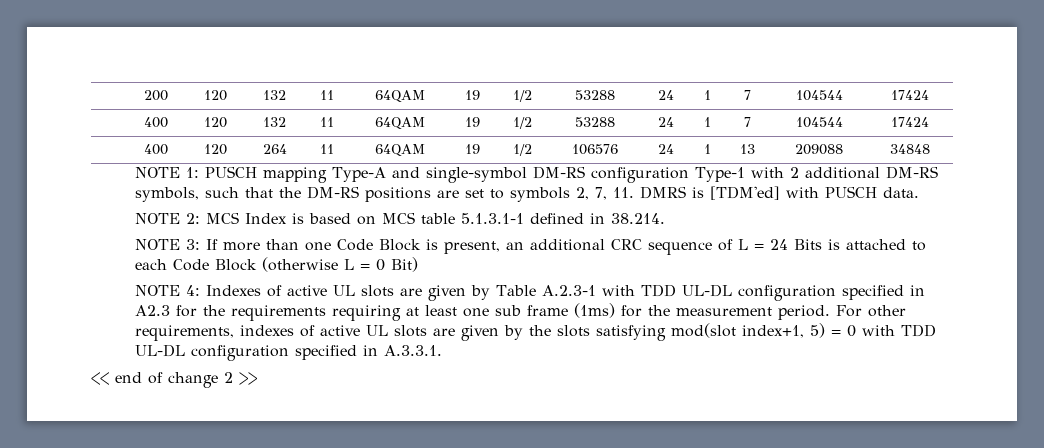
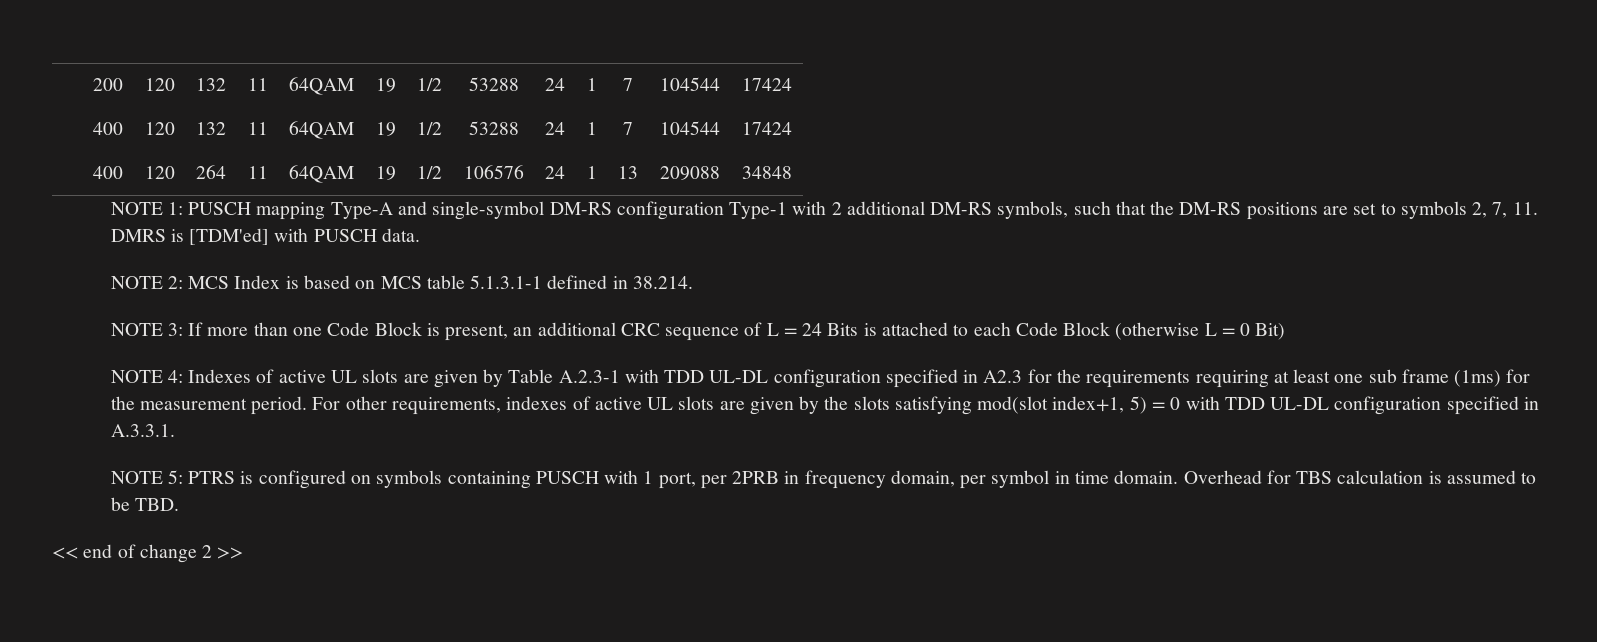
(442, 350) none -> [110,470,1537,489] [110,497,179,511] // NOTE 5: PTRS is configured on symbols containing PUSCH with 1 port, per 2PRB in frequency domain, per symbol in time domain. Overhead for TBS calculation is assumed to be TBD.

